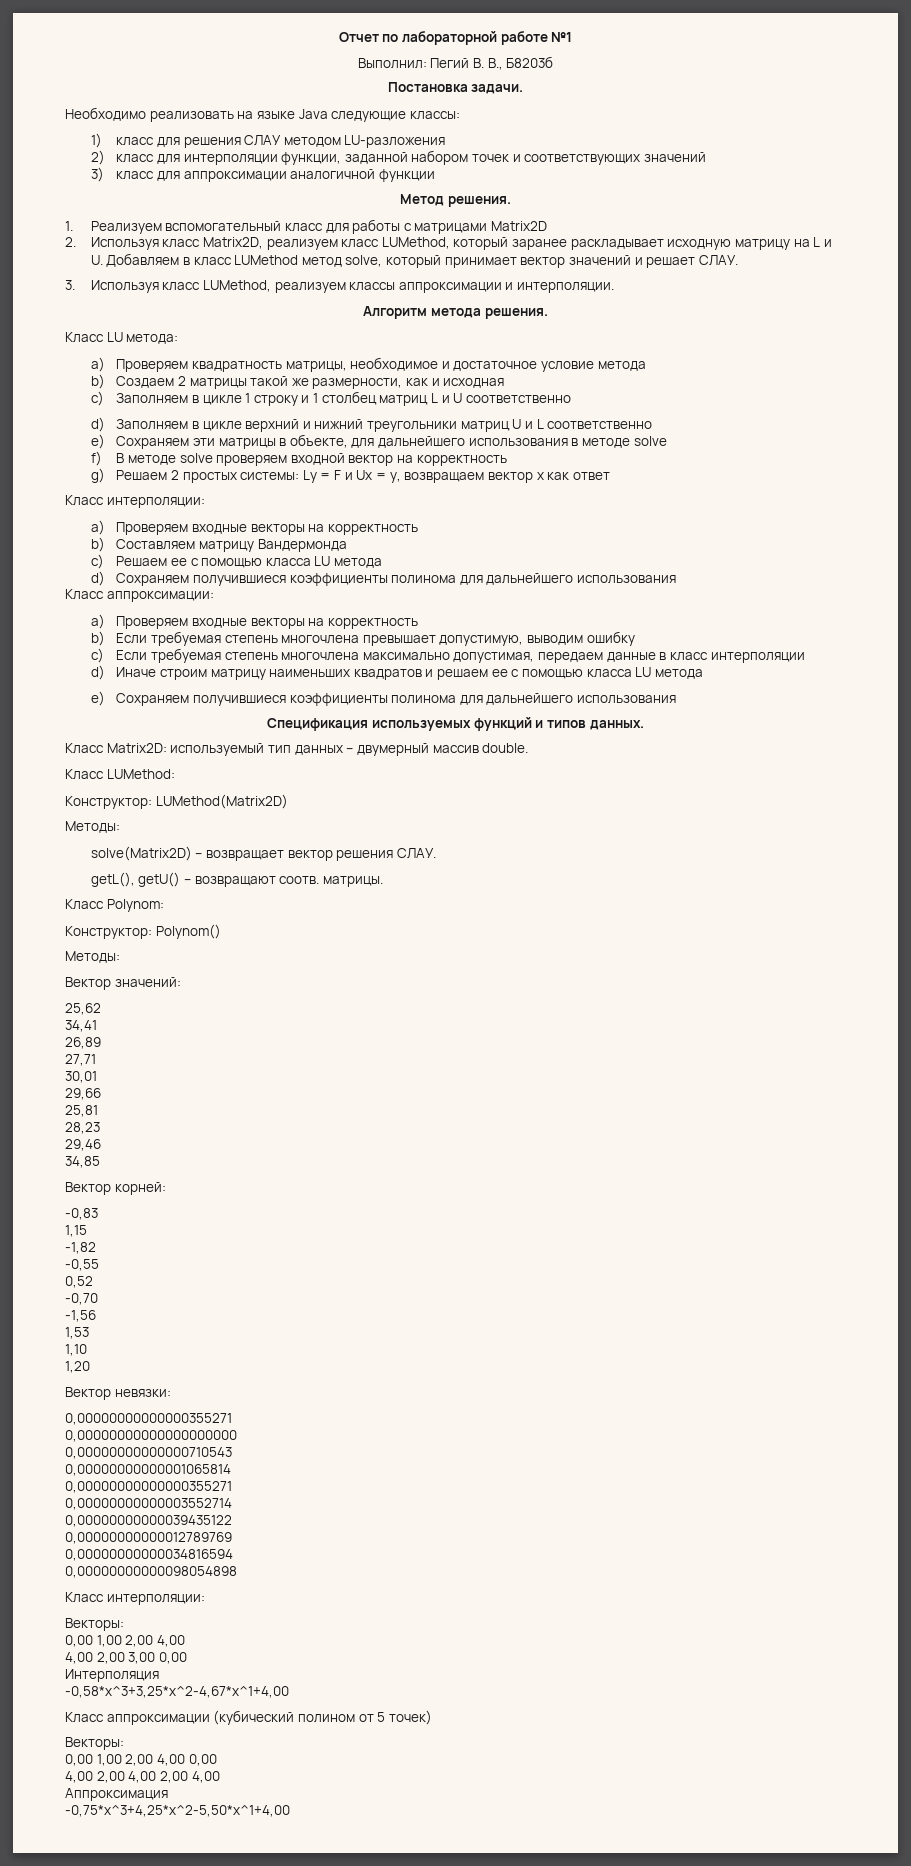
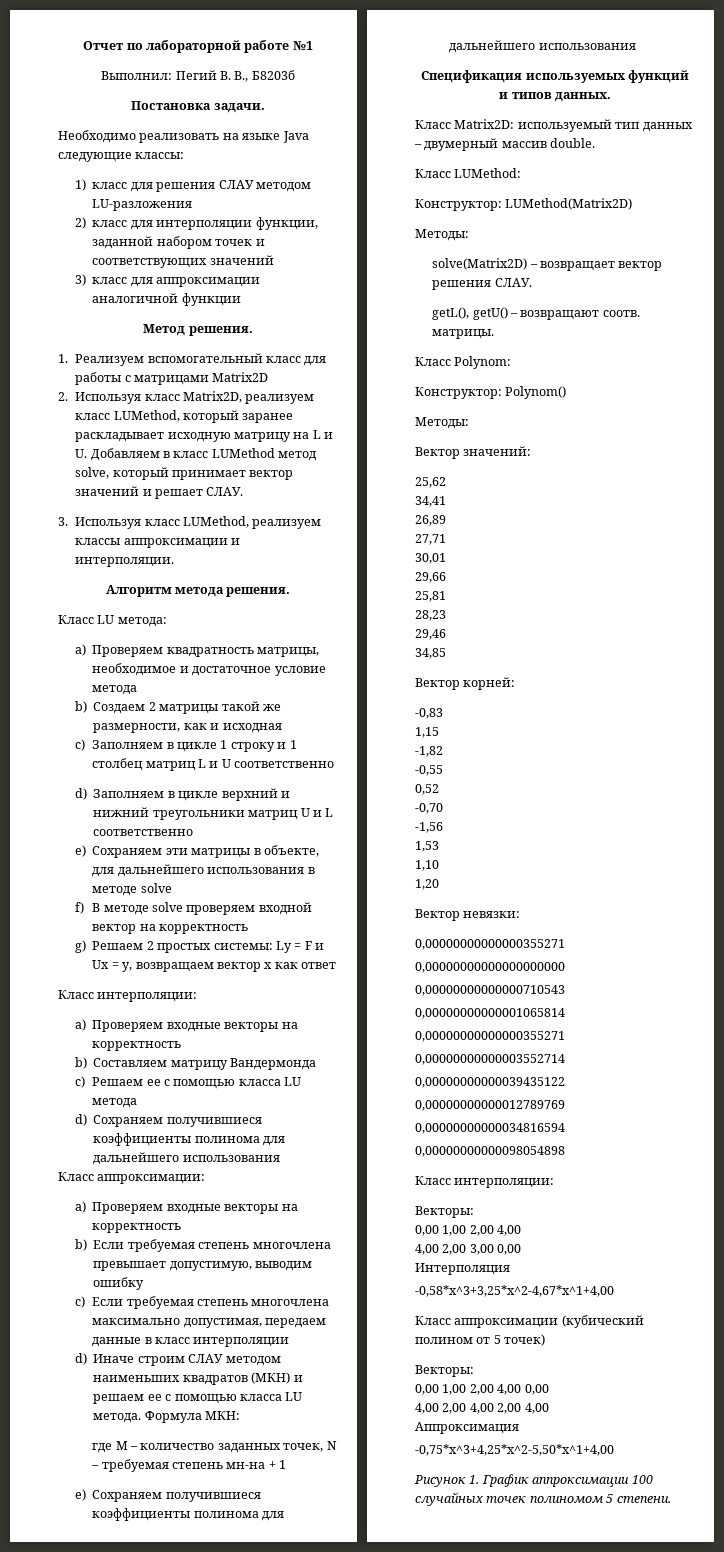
[210,669,266,680] матрицу -> [188,1354,281,1366] СЛАУ методом
(422, 674) none -> [251,1372,291,1384] (МКН)
[654,669,703,679] метода -> [93,1411,241,1423] [92,1441,337,1453] [91,1459,287,1472] метода. Формула МКН: // где M – количество заданных точек, N – требуемая степень мн-на + 1
(290, 1810) none -> [414,1474,653,1487] [415,1492,671,1506] // Рисунок 1. График аппроксимации 100 случайных точек полиномом 5 степени.

